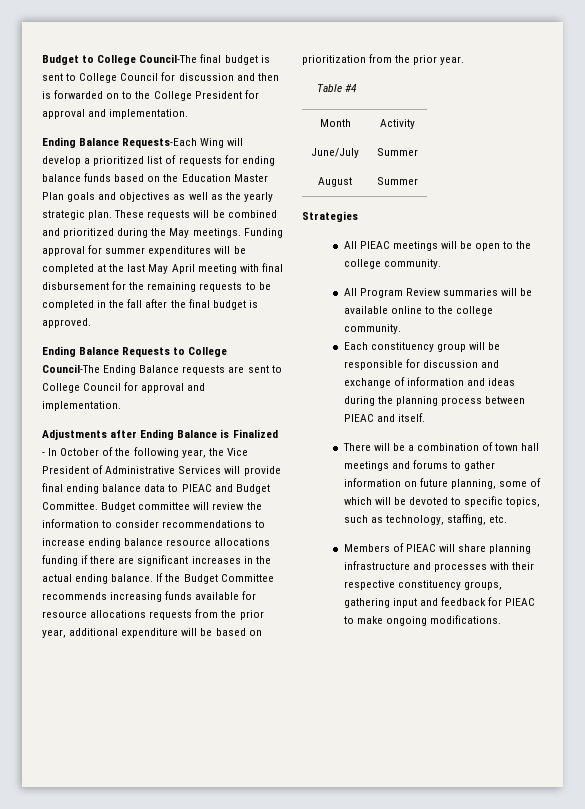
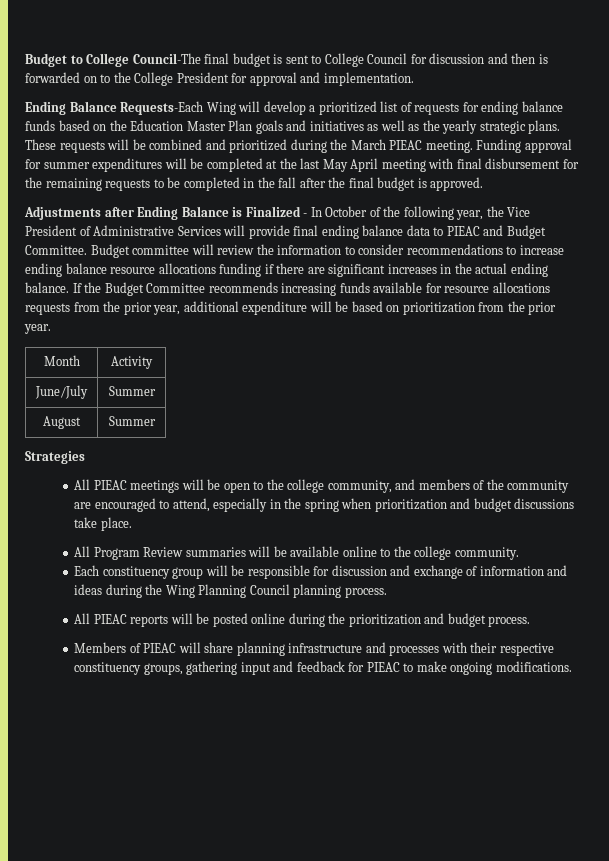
[119,192,171,202] objectives -> [309,121,364,131] initiatives
[88,210,113,220] plan. -> [528,120,561,134] plans.
[169,228,241,238] May meetings. -> [350,139,473,153] March PIEAC meeting.
[42,346,228,357] [42,364,282,375] [42,382,206,393] [42,401,121,411] // Ending Balance Requests to College Council-The Ending Balance requests are sent to College Council for approval and implementation. -> (484, 184) none
[316,84,357,92] // Table #4 -> (51, 329) none
[383,259,441,269] community. -> [327,479,570,493] [74,498,575,512] [74,517,132,531] community, and members of the community are encouraged to attend, especially in the spring when prioritization and budget discussions take place.
[395,396,526,406] [343,413,425,422] [342,442,540,451] [343,460,496,471] [343,478,542,489] [343,496,541,507] [343,514,508,525] planning process between PIEAC and itself. // There will be a combination of town hall meetings and forums to gather information on future planning, some of which will be devoted to specific topics, such as technology, staffing, etc. -> [165,584,387,598] [74,613,531,627] Wing Planning Council planning process. // All PIEAC reports will be posted online during the prioritization and budget process.

